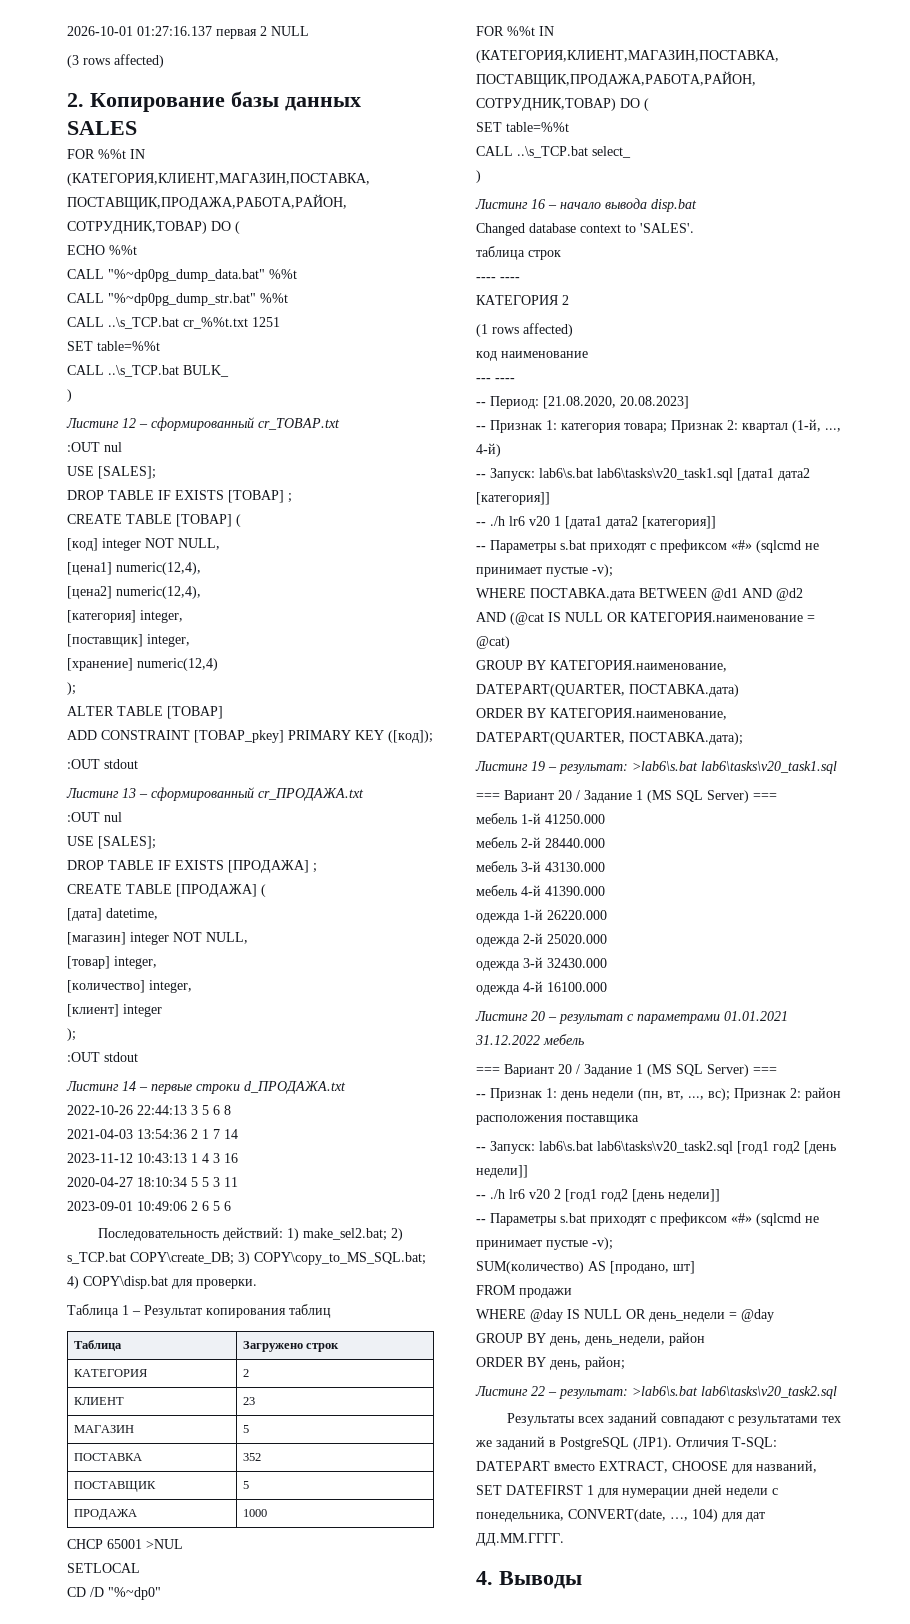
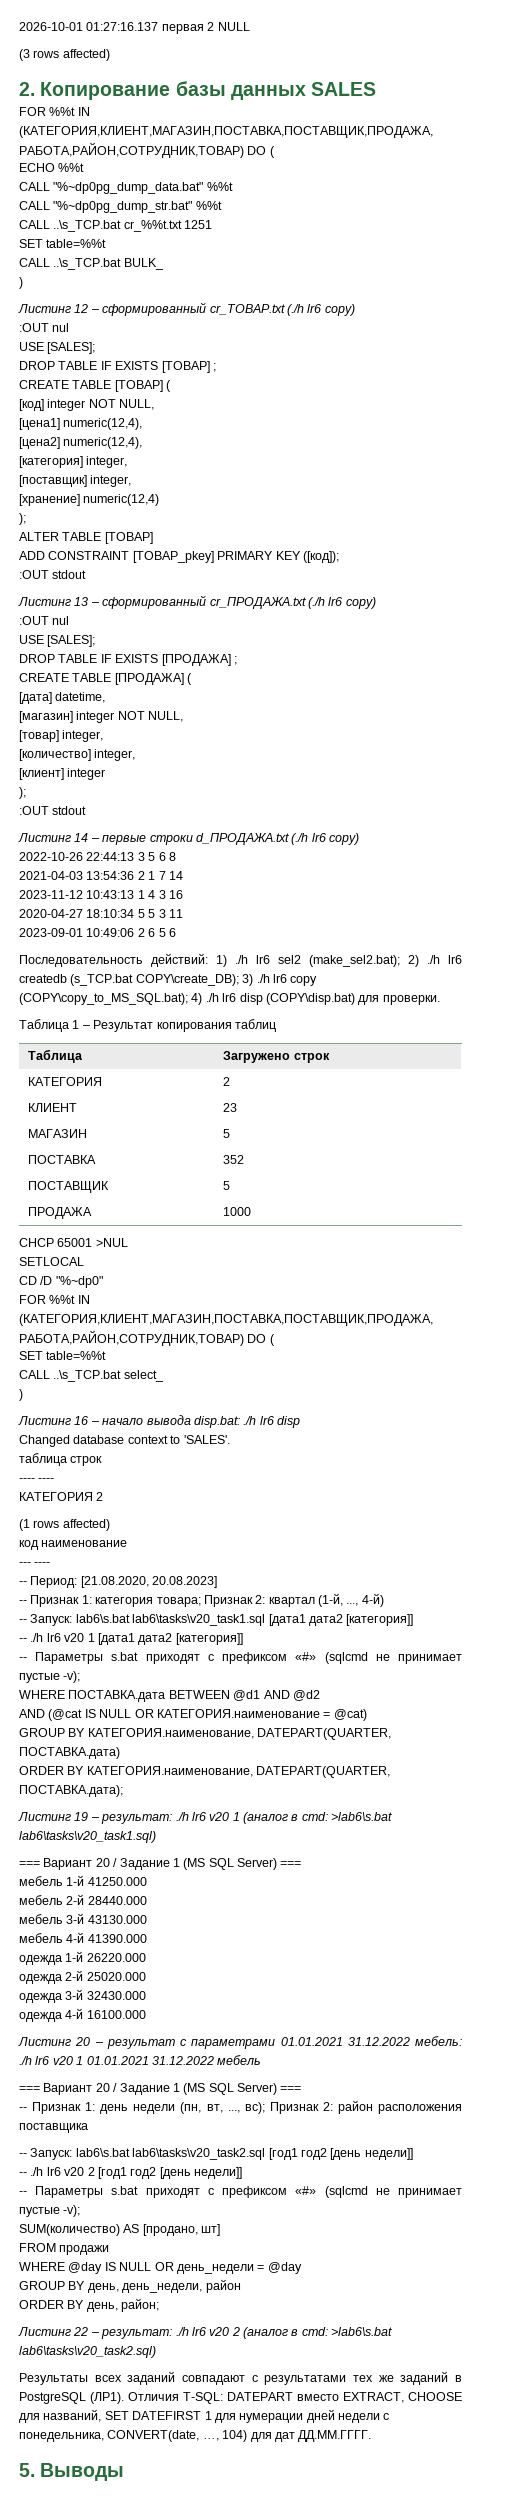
(340, 424) none -> [286,304,355,316] (./h lr6 copy)
(364, 794) none -> [307,597,376,609] (./h lr6 copy)
(346, 1087) none -> [291,833,359,845] (./h lr6 copy)
[303,1228,404,1241] [67,1252,426,1265] [67,1276,168,1289] make_sel2.bat; 2) s_TCP.bat COPY\create_DB; 3) COPY\copy_to_MS_SQL.bat; 4) COPY\disp.bat -> [235,955,462,967] [19,974,318,986] [19,993,355,1005] ./h lr6 sel2 (make_sel2.bat); 2) ./h lr6 createdb (s_TCP.bat COPY\create_DB); 3) ./h lr6 copy (COPY\copy_to_MS_SQL.bat); 4) ./h lr6 disp (COPY\disp.bat)
[651,199,697,212] disp.bat -> [193,1416,300,1428] disp.bat: ./h lr6 disp
[632,761,837,774] >lab6\s.bat lab6\tasks\v20_task1.sql -> [175,1812,393,1824] [19,1831,156,1843] ./h lr6 v20 1 (аналог в cmd: >lab6\s.bat lab6\tasks\v20_task1.sql)
(540, 1040) none -> [415,2036,462,2046] [19,2056,214,2065] мебель: ./h lr6 v20 1 01.01.2021 31.12.2022
[632,1386,837,1399] >lab6\s.bat lab6\tasks\v20_task2.sql -> [175,2327,393,2339] [19,2346,156,2358] ./h lr6 v20 2 (аналог в cmd: >lab6\s.bat lab6\tasks\v20_task2.sql)
[476,1571,493,1585] 4. -> [19,2463,35,2477] 5.

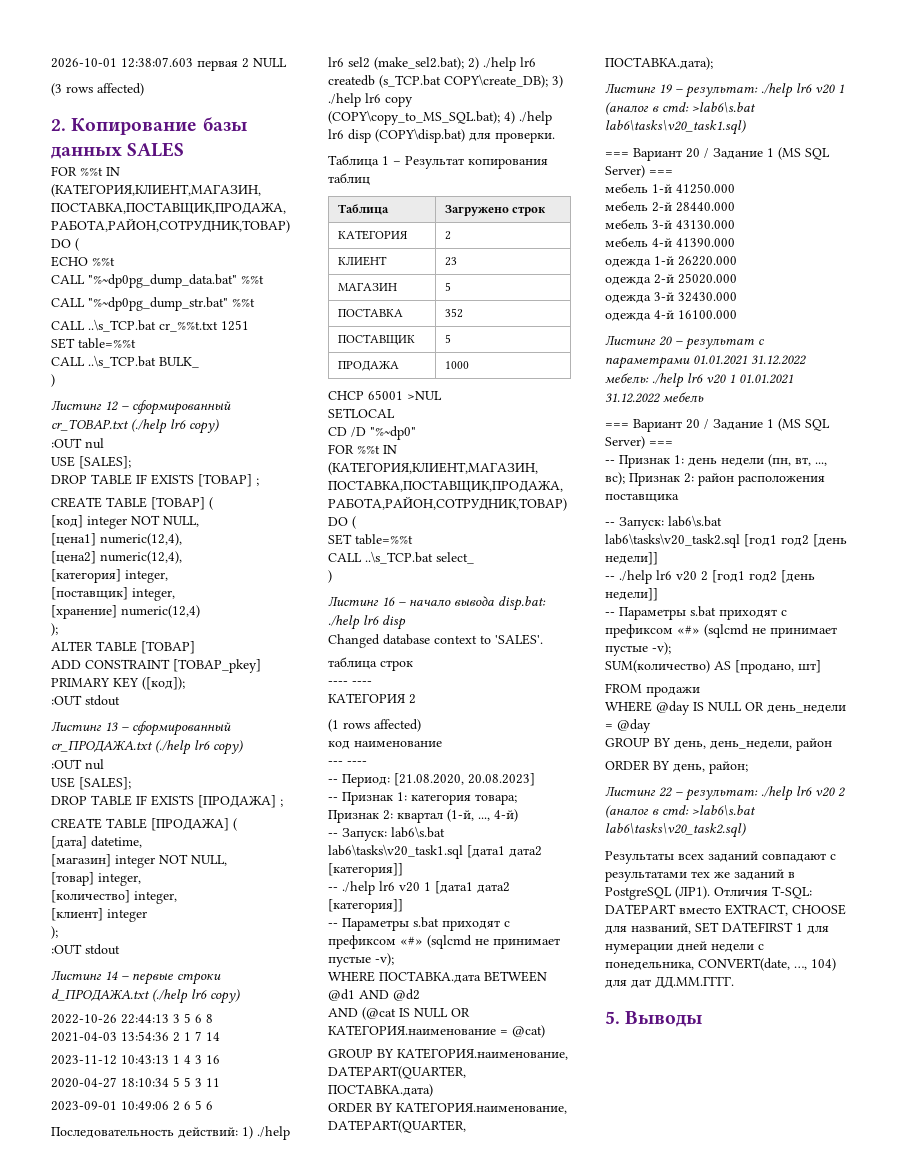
[86,22,159,31] 01:27:16.137 -> [121,57,193,68] 12:38:07.603
[286,304,304,316] (./h -> [131,419,167,434] (./help
[307,597,325,609] (./h -> [155,740,191,755] (./help
[291,833,309,845] (./h -> [152,989,188,1004] (./help
[235,955,248,964] ./h -> [257,1126,290,1140] ./help
[427,955,440,964] ./h -> [483,57,516,71] ./help
[256,974,270,983] ./h -> [328,93,361,107] ./help
[205,993,219,1002] ./h -> [519,111,552,125] ./help
[243,1416,257,1425] ./h -> [328,615,360,630] ./help
[30,1633,44,1642] ./h -> [342,881,375,895] ./help
[175,1812,189,1821] ./h -> [761,83,793,98] ./help
[19,2056,32,2065] ./h -> [652,373,684,388] ./help
[30,2167,44,2176] ./h -> [619,570,652,584] ./help
[175,2327,189,2336] ./h -> [761,786,793,801] ./help

